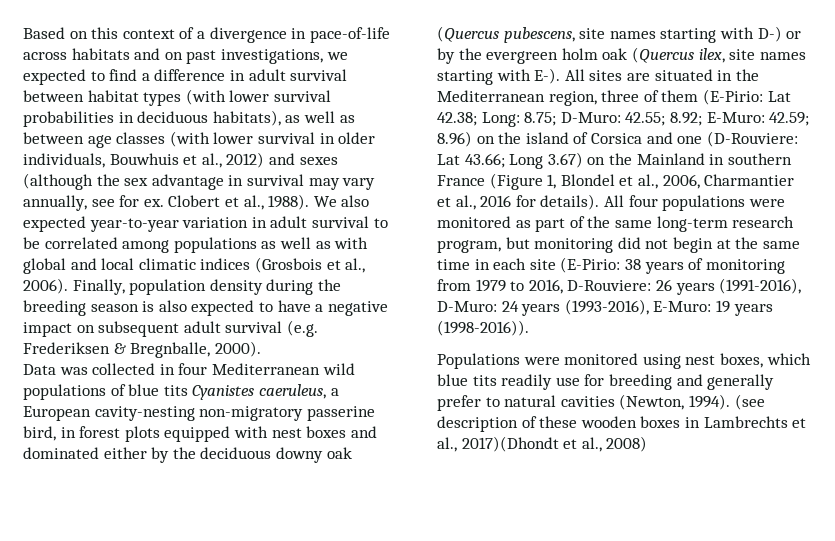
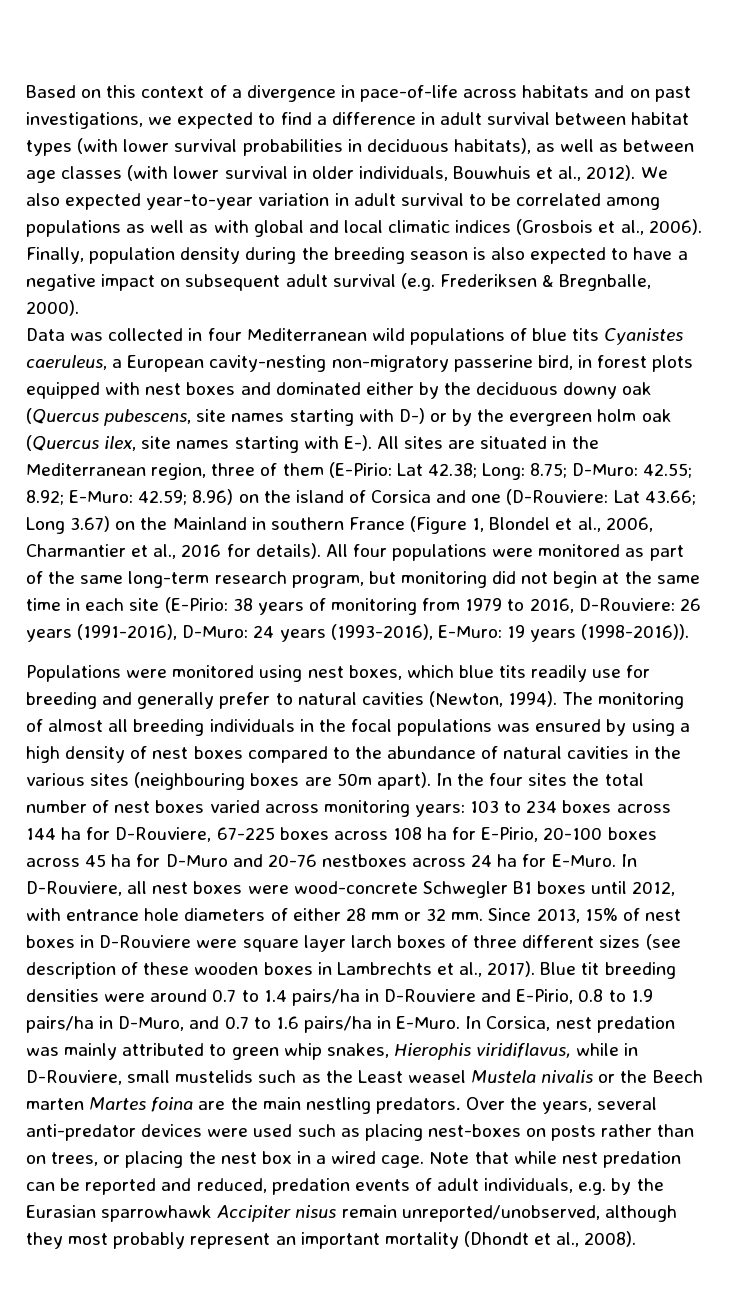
[226,152,338,168] [23,173,376,190] [23,194,310,211] 2012) and sexes (although the sex advantage in survival may vary annually, see for ex. Clobert et al., 1988). -> [586,165,636,181] 2012).
(730, 402) none -> [562,692,685,709] [26,719,690,736] [26,746,681,763] [26,772,644,790] [26,800,671,817] [26,827,657,842] [26,854,637,867] [26,881,676,898] [26,908,681,923] [26,935,641,952] The monitoring of almost all breeding individuals in the focal populations was ensured by using a high density of nest boxes compared to the abundance of natural cavities in the various sites (neighbouring boxes are 50m apart). In the four sites the total number of nest boxes varied across monitoring years: 103 to 234 boxes across 144 ha for D-Rouviere, 67-225 boxes across 108 ha for E-Pirio, 20-100 boxes across 45 ha for D-Muro and 20-76 nestboxes across 24 ha for E-Muro. In D-Rouviere, all nest boxes were wood-concrete Schwegler B1 boxes until 2012, with entrance hole diameters of either 28 mm or 32 mm. Since 2013, 15% of nest boxes in D-Rouviere were square layer larch boxes of three different sizes
[461,436,648,452] 2017)(Dhondt et al., 2008) -> [487,961,676,979] [26,989,653,1006] [26,1016,675,1033] [26,1043,639,1060] [26,1070,703,1085] [26,1097,658,1114] [26,1124,695,1141] [26,1151,681,1168] [26,1178,664,1195] [26,1205,677,1222] [26,1231,637,1249] 2017). Blue tit breeding densities were around 0.7 to 1.4 pairs/ha in D-Rouviere and E-Pirio, 0.8 to 1.9 pairs/ha in D-Muro, and 0.7 to 1.6 pairs/ha in E-Muro. In Corsica, nest predation was mainly attributed to green whip snakes, Hierophis viridiflavus, while in D-Rouviere, small mustelids such as the Least weasel Mustela nivalis or the Beech marten Martes foina are the main nestling predators. Over the years, several anti-predator devices were used such as placing nest-boxes on posts rather than on trees, or placing the nest box in a wired cage. Note that while nest predation can be reported and reduced, predation events of adult individuals, e.g. by the Eurasian sparrowhawk Accipiter nisus remain unreported/unobserved, although they most probably represent an important mortality (Dhondt et al., 2008).

